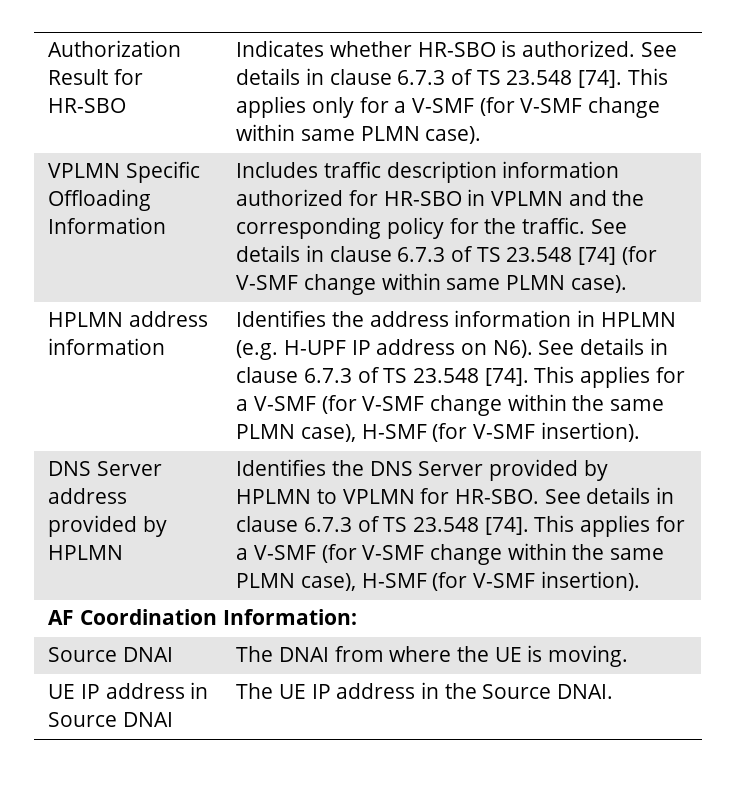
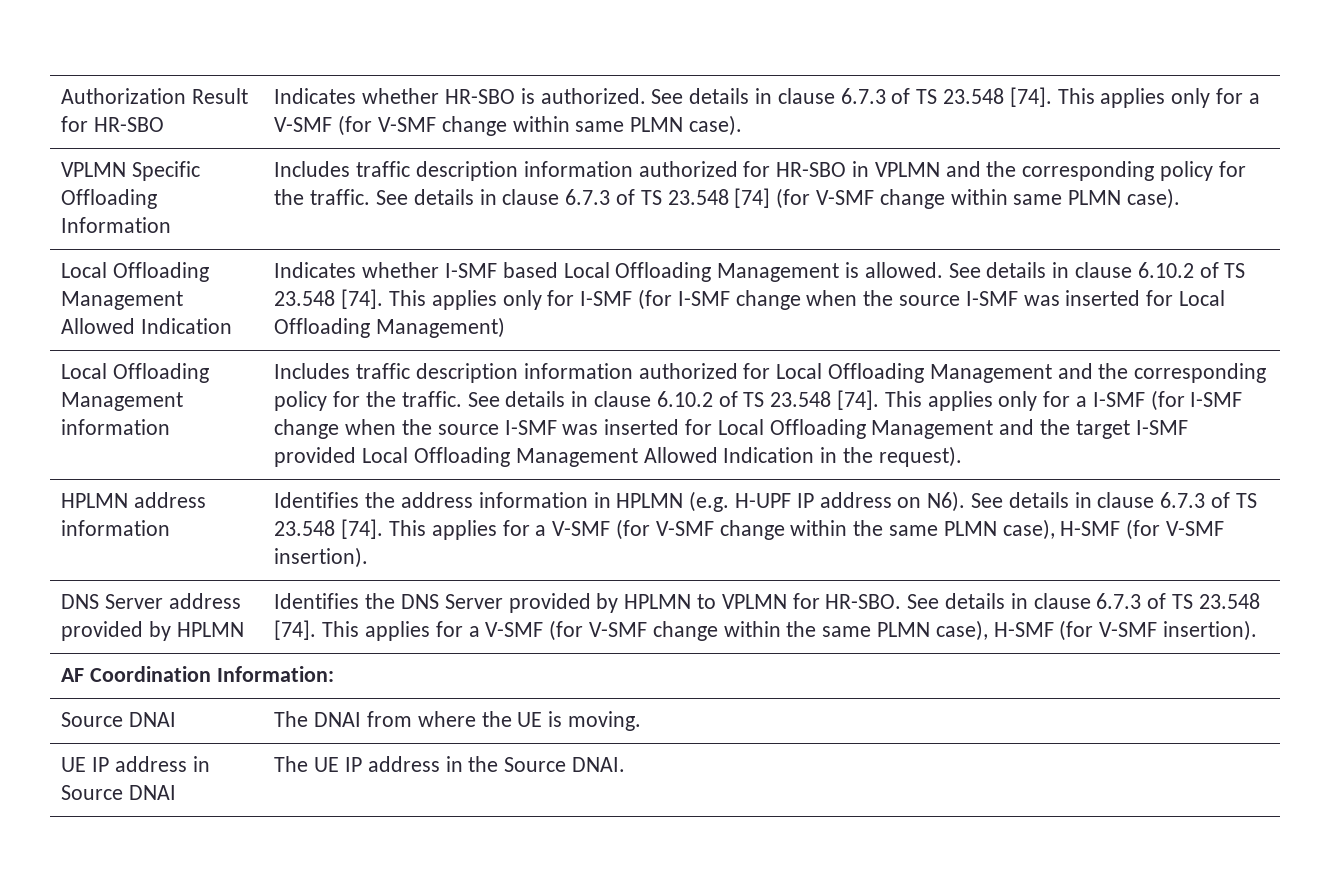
(627, 284) none -> [61,262,210,282] [61,291,184,310] [61,318,233,334] [274,262,1246,282] [274,289,1226,310] [274,317,506,338] [61,363,210,383] [61,392,184,411] [61,419,171,435] [274,363,1267,383] [274,390,1243,411] [274,419,1188,439] [274,446,962,467] // Local Offloading Management Allowed Indication | Indicates whether I-SMF based Local Offloading Management is allowed. See details in clause 6.10.2 of TS 23.548 [74]. This applies only for I-SMF (for I-SMF change when the source I-SMF was inserted for Local Offloading Management) // Local Offloading Management information | Includes traffic description information authorized for Local Offloading Management and the corresponding policy for the traffic. See details in clause 6.10.2 of TS 23.548 [74]. This applies only for a I-SMF (for I-SMF change when the source I-SMF was inserted for Local Offloading Management and the target I-SMF provided Local Offloading Management Allowed Indication in the request).

